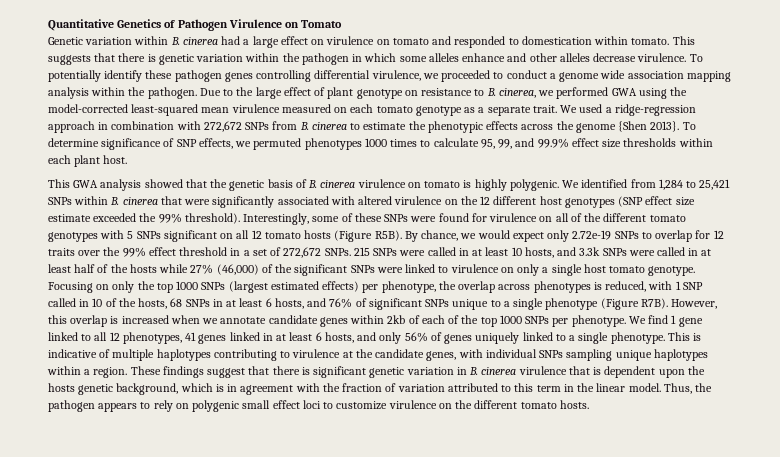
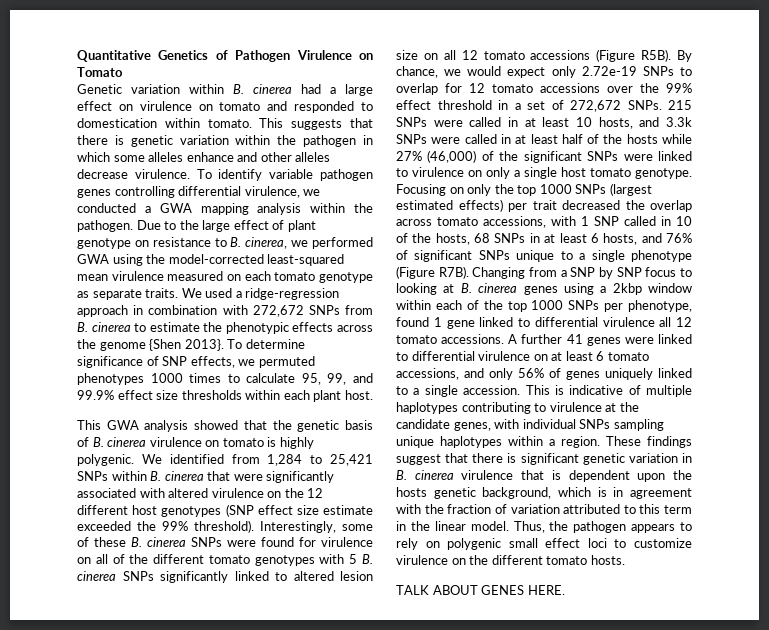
[48,70,173,82] potentially identify these -> [218,169,314,181] identify variable
[441,70,684,82] proceeded to conduct a genome wide association -> [77,203,192,213] conducted a GWA
[478,105,557,116] a separate trait. -> [92,288,179,300] separate traits.
(382, 217) none -> [131,537,186,547] B. cinerea
[136,230,217,242] SNPs significant -> [362,554,373,564] [77,571,373,583] [396,50,418,60] B. cinerea SNPs significantly linked to altered lesion size
[304,230,332,239] hosts -> [530,50,591,60] accessions
[48,248,75,256] traits -> [492,83,600,93] tomato accessions
[381,281,436,293] phenotype, -> [532,200,620,210] trait decreased
[533,281,647,293] phenotypes is reduced, -> [437,216,546,228] tomato accessions,
[671,299,718,309] [48,315,420,327] However, this overlap is increased when we annotate candidate genes within 2kb of -> [472,267,692,279] [396,283,692,295] [396,300,431,310] Changing from a SNP by SNP focus to looking at B. cinerea genes using a 2kbp window within
[571,315,669,327] phenotype. We find -> [628,300,692,312] [396,317,429,327] phenotype, found
[94,332,354,344] all 12 phenotypes, 41 genes linked in at least 6 hosts, -> [534,317,692,327] [396,334,692,346] [396,351,649,361] [396,368,459,380] differential virulence all 12 tomato accessions. A further 41 genes were linked to differential virulence on at least 6 tomato accessions,
[610,332,665,344] phenotype. -> [463,385,521,395] accession.
(589, 404) none -> [396,585,565,595] // TALK ABOUT GENES HERE.

